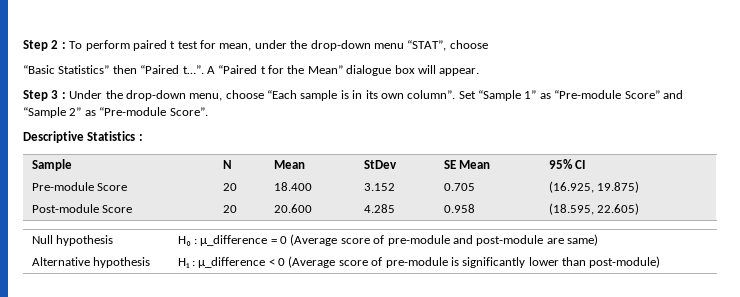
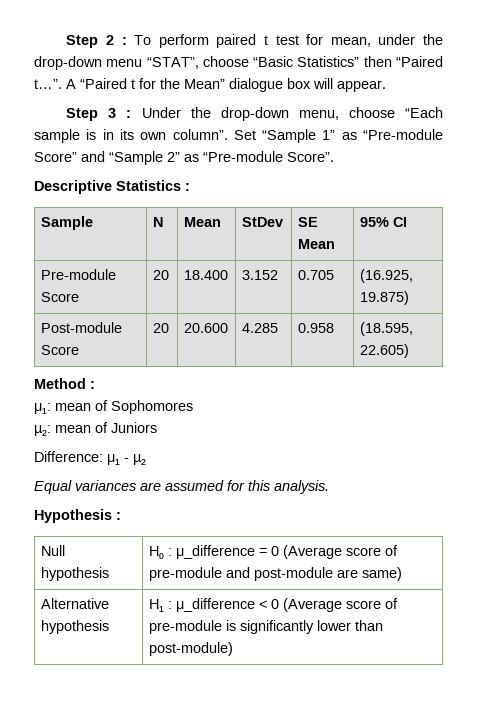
(488, 44) // -> (249, 61) none
(639, 209) none -> [34,378,95,389] [34,400,193,414] [34,422,157,436] [34,451,146,465] [34,480,329,494] [34,509,121,523] // Method : // μ₁: mean of Sophomores // µ₂: mean of Juniors // Difference: μ₁ - µ₂ // Equal variances are assumed for this analysis. // Hypothesis :

